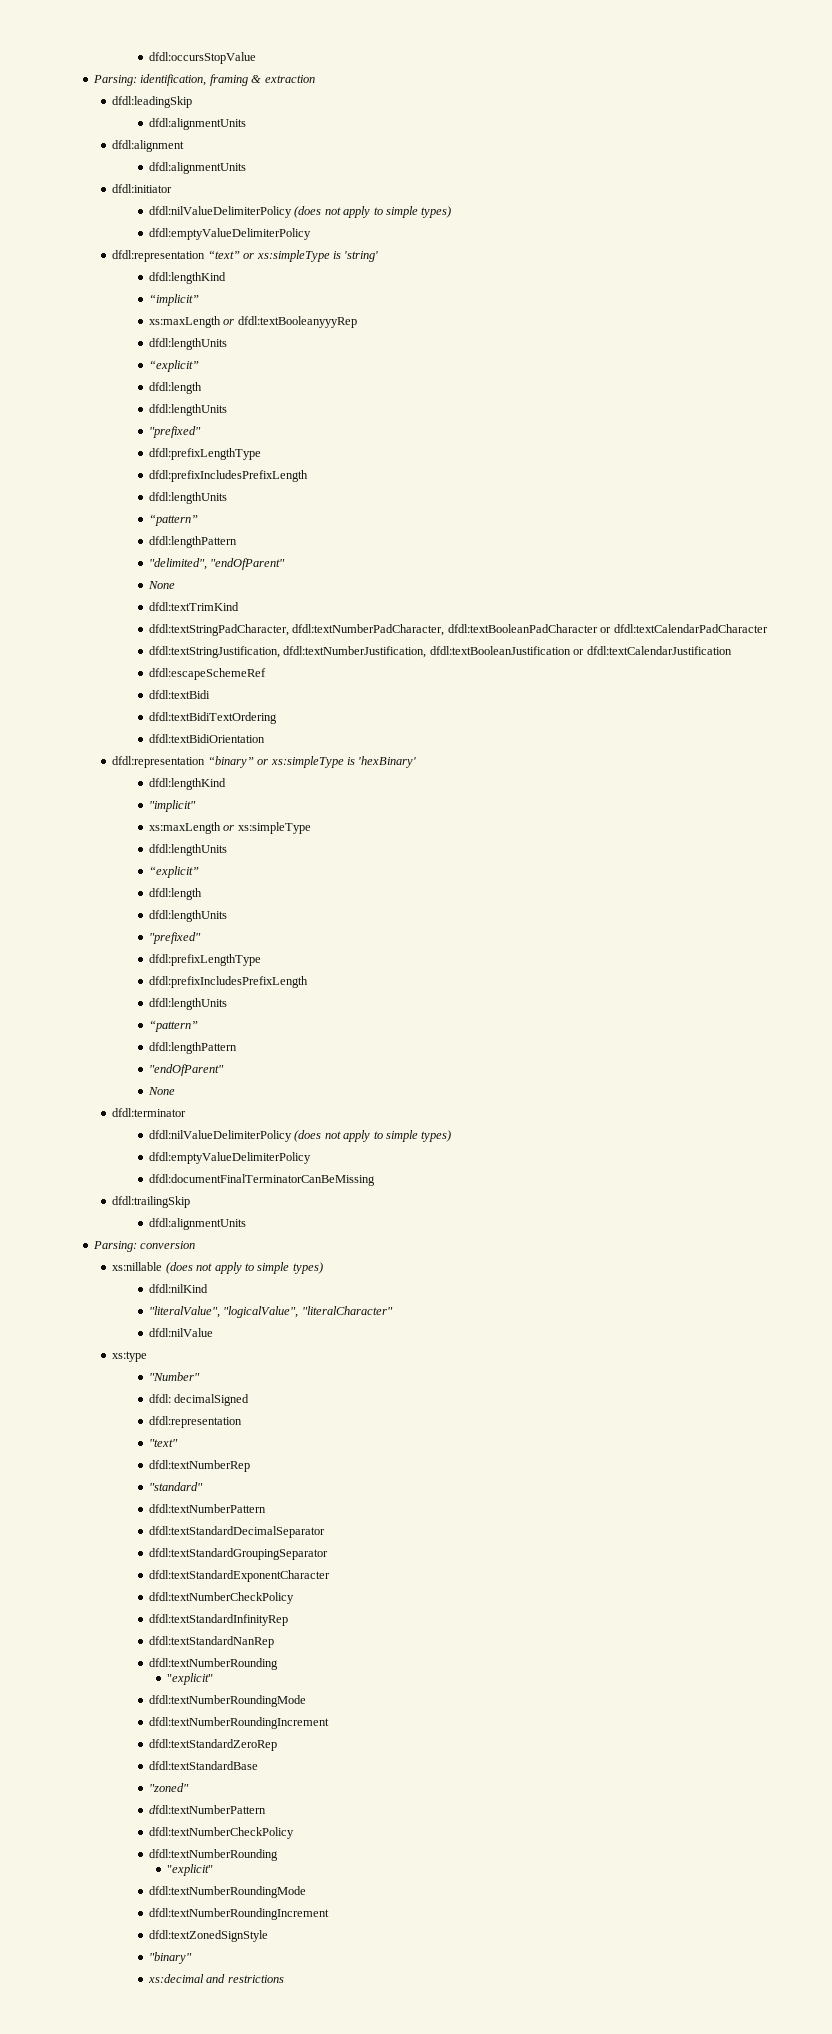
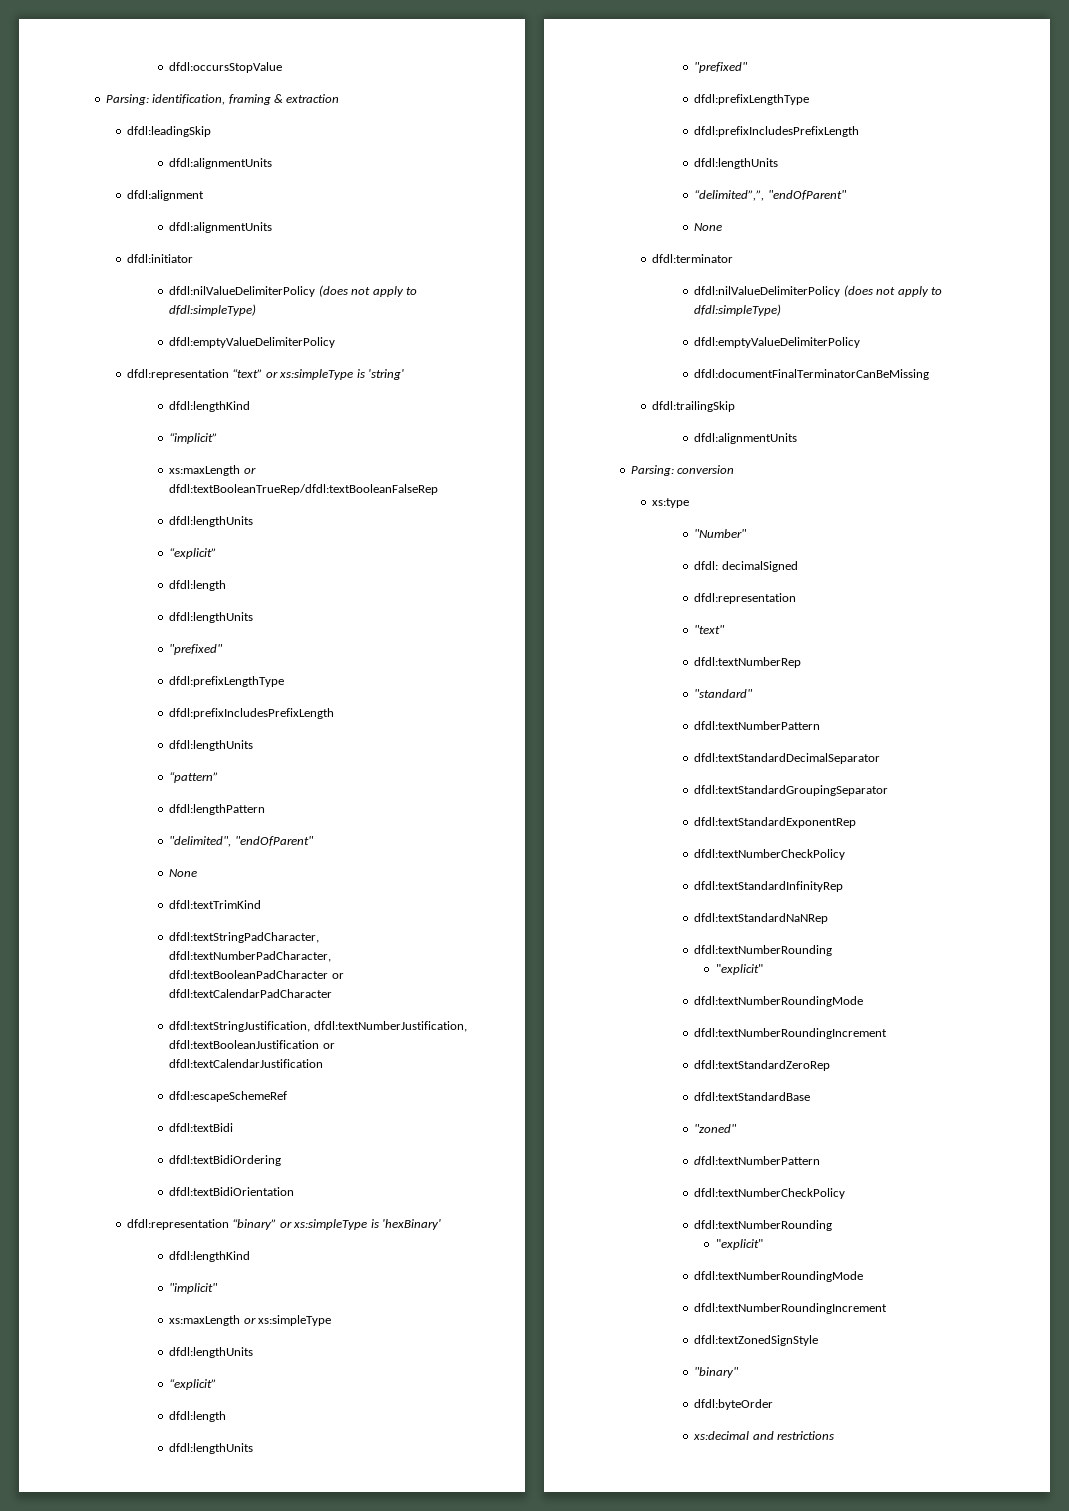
[385,206,452,218] simple types) -> [169,304,257,316] dfdl:simpleType)
[237,316,357,328] dfdl:textBooleanyyyRep -> [169,484,439,495] dfdl:textBooleanTrueRep/dfdl:textBooleanFalseRep
[149,712,278,724] dfdl:textBidiTextOrdering -> [169,1155,282,1166] dfdl:textBidiOrdering
[149,1020,199,1032] [149,1042,238,1054] “pattern” // dfdl:lengthPattern // -> [694,190,765,201] “delimited”,”,
[385,1130,452,1142] simple types) -> [694,304,782,316] dfdl:simpleType)
[112,1262,323,1274] [149,1284,209,1293] [149,1306,393,1318] [149,1328,214,1337] // xs:nillable (does not apply to simple types) // dfdl:nilKind // "literalValue", "logicalValue", "literalCharacter" // dfdl:nilValue -> (735, 469) none
[149,1570,331,1582] dfdl:textStandardExponentCharacter -> [694,817,857,828] dfdl:textStandardExponentRep
[149,1636,275,1648] dfdl:textStandardNanRep -> [694,913,829,924] dfdl:textStandardNaNRep
(193, 1958) none -> [694,1399,774,1410] // dfdl:byteOrder

